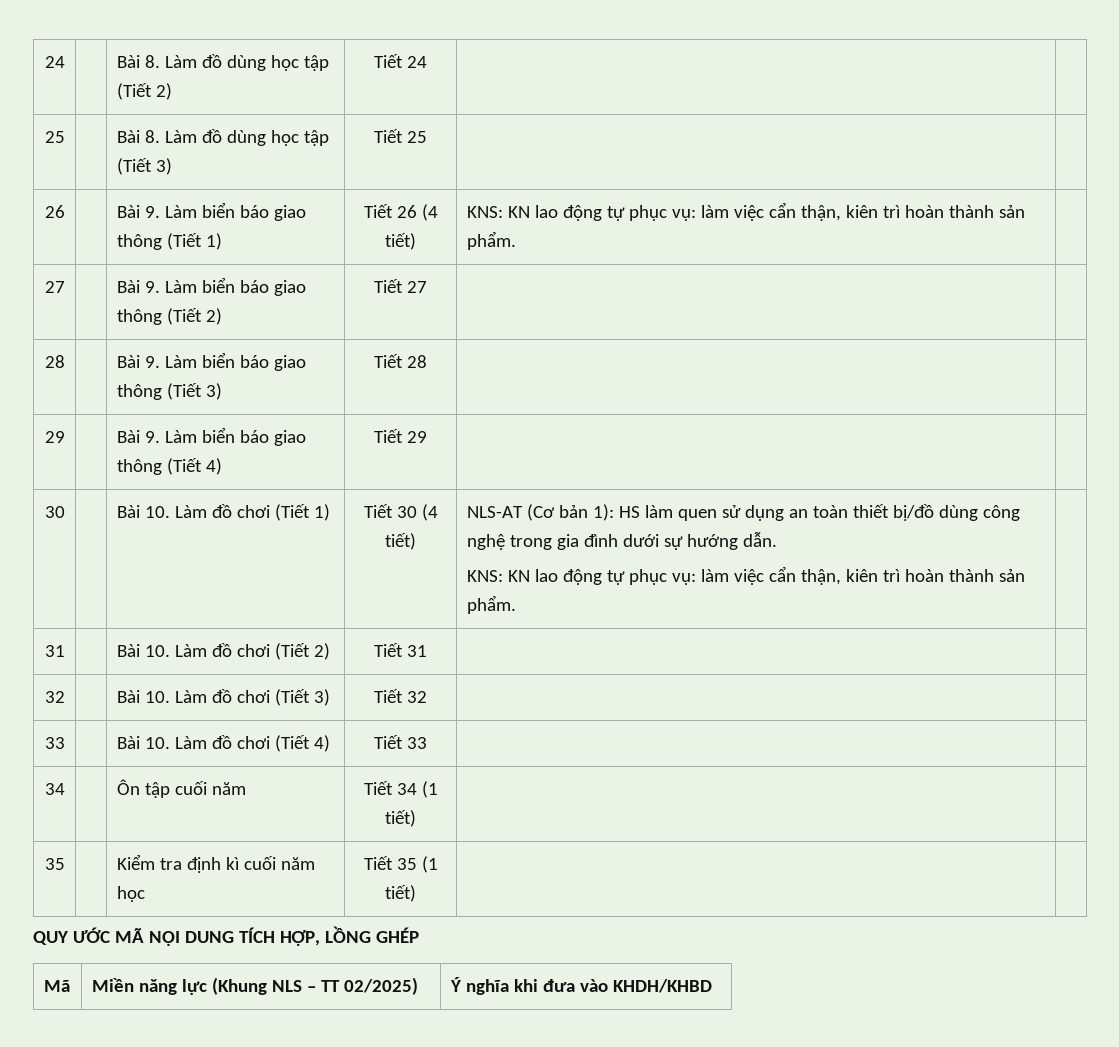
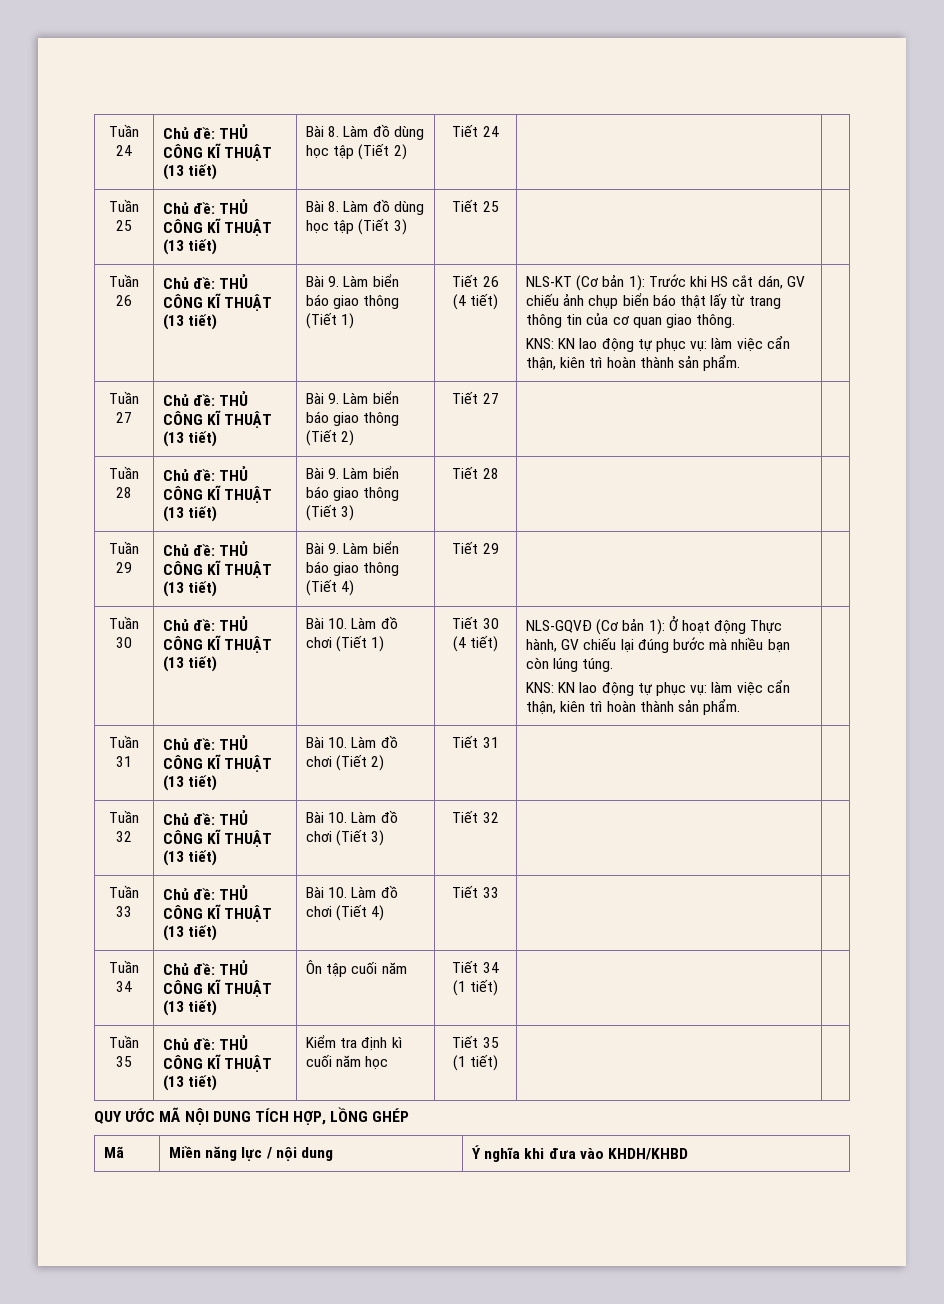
[44,56,65,68] 24 | -> [109,124,139,137] [116,145,132,156] [163,124,249,139] [163,143,273,161] [163,164,218,180] Tuần 24 | Chủ đề: THỦ CÔNG KĨ THUẬT (13 tiết)
[44,131,65,143] 25 | -> [109,199,139,212] [116,220,132,231] [163,199,249,214] [163,218,273,236] [163,239,218,255] Tuần 25 | Chủ đề: THỦ CÔNG KĨ THUẬT (13 tiết)
(427, 137) none -> [109,274,139,287] Tuần
(65, 211) none -> [163,274,249,289] [163,293,273,311] [163,314,218,330] Chủ đề: THỦ CÔNG KĨ THUẬT (13 tiết)
[466,202,1025,221] [466,231,516,250] [44,281,65,293] [116,277,306,296] [116,308,222,325] [374,279,427,293] [44,355,65,368] [116,352,306,371] [116,383,222,400] [374,354,427,368] [44,431,65,443] [116,427,306,446] [116,458,222,475] [374,429,427,443] [44,506,65,518] [116,504,330,521] [363,504,438,521] [385,533,416,550] [466,504,1020,521] [466,532,777,550] KNS: KN lao động tự phục vụ: làm việc cẩn thận, kiên trì hoàn thành sản phẩm. | // 27 | | Bài 9. Làm biển báo giao thông (Tiết 2) | Tiết 27 | | // 28 | | Bài 9. Làm biển báo giao thông (Tiết 3) | Tiết 28 | | // 29 | | Bài 9. Làm biển báo giao thông (Tiết 4) | Tiết 29 | | // 30 | | Bài 10. Làm đồ chơi (Tiết 1) | Tiết 30 (4 tiết) | NLS-AT (Cơ bản 1): HS làm quen sử dụng an toàn thiết bị/đồ dùng công nghệ trong gia đình dưới sự hướng dẫn. -> [526,274,805,291] [526,293,781,309] [526,313,736,328] NLS-KT (Cơ bản 1): Trước khi HS cắt dán, GV chiếu ảnh chụp biển báo thật lấy từ trang thông tin của cơ quan giao thông.
[44,645,65,657] 31 | -> [109,391,139,404] [116,412,132,423] [163,391,249,406] [163,410,273,428] [163,431,218,447] [306,391,399,404] [306,411,400,426] [306,429,355,446] [452,391,499,404] [109,466,139,479] [116,487,132,498] [163,466,249,481] [163,485,273,503] [163,506,218,522] [306,466,399,479] [306,486,400,501] [306,504,355,521] [452,466,499,479] [109,541,139,554] [116,562,132,573] [163,541,249,556] [163,560,273,578] [163,581,218,597] [306,541,399,554] [306,561,400,576] [306,579,355,596] [452,541,499,554] [109,616,139,629] [116,637,132,648] [163,616,249,631] [163,635,273,653] [163,656,218,672] [306,616,398,629] [306,635,385,652] [452,616,499,629] [452,635,499,652] [526,616,783,635] [526,637,790,653] [526,657,614,672] [526,680,790,696] [526,699,741,715] [109,735,139,748] [116,756,132,767] [163,735,249,750] [163,754,273,772] [163,775,218,791] Tuần 27 | Chủ đề: THỦ CÔNG KĨ THUẬT (13 tiết) | Bài 9. Làm biển báo giao thông (Tiết 2) | Tiết 27 | | // Tuần 28 | Chủ đề: THỦ CÔNG KĨ THUẬT (13 tiết) | Bài 9. Làm biển báo giao thông (Tiết 3) | Tiết 28 | | // Tuần 29 | Chủ đề: THỦ CÔNG KĨ THUẬT (13 tiết) | Bài 9. Làm biển báo giao thông (Tiết 4) | Tiết 29 | | // Tuần 30 | Chủ đề: THỦ CÔNG KĨ THUẬT (13 tiết) | Bài 10. Làm đồ chơi (Tiết 1) | Tiết 30 (4 tiết) | NLS-GQVĐ (Cơ bản 1): Ở hoạt động Thực hành, GV chiếu lại đúng bước mà nhiều bạn còn lúng túng. // KNS: KN lao động tự phục vụ: làm việc cẩn thận, kiên trì hoàn thành sản phẩm. | // Tuần 31 | Chủ đề: THỦ CÔNG KĨ THUẬT (13 tiết)
[44,691,65,703] 32 | -> [109,810,139,823] [116,831,132,842] [163,810,249,825] [163,829,273,847] [163,850,218,866] Tuần 32 | Chủ đề: THỦ CÔNG KĨ THUẬT (13 tiết)
[44,737,65,749] 33 | -> [109,885,139,898] [116,906,132,917] [163,885,249,900] [163,904,273,922] [163,925,218,941] Tuần 33 | Chủ đề: THỦ CÔNG KĨ THUẬT (13 tiết)
(427, 743) none -> [109,960,139,973] Tuần
(65, 789) none -> [163,960,249,975] [163,979,273,997] [163,1000,218,1016] Chủ đề: THỦ CÔNG KĨ THUẬT (13 tiết)
(416, 818) none -> [109,1035,139,1048] Tuần
(65, 864) none -> [163,1035,249,1050] [163,1054,273,1072] [163,1075,218,1091] Chủ đề: THỦ CÔNG KĨ THUẬT (13 tiết)
[211,977,418,995] (Khung NLS – TT 02/2025) -> [266,1147,334,1161] / nội dung

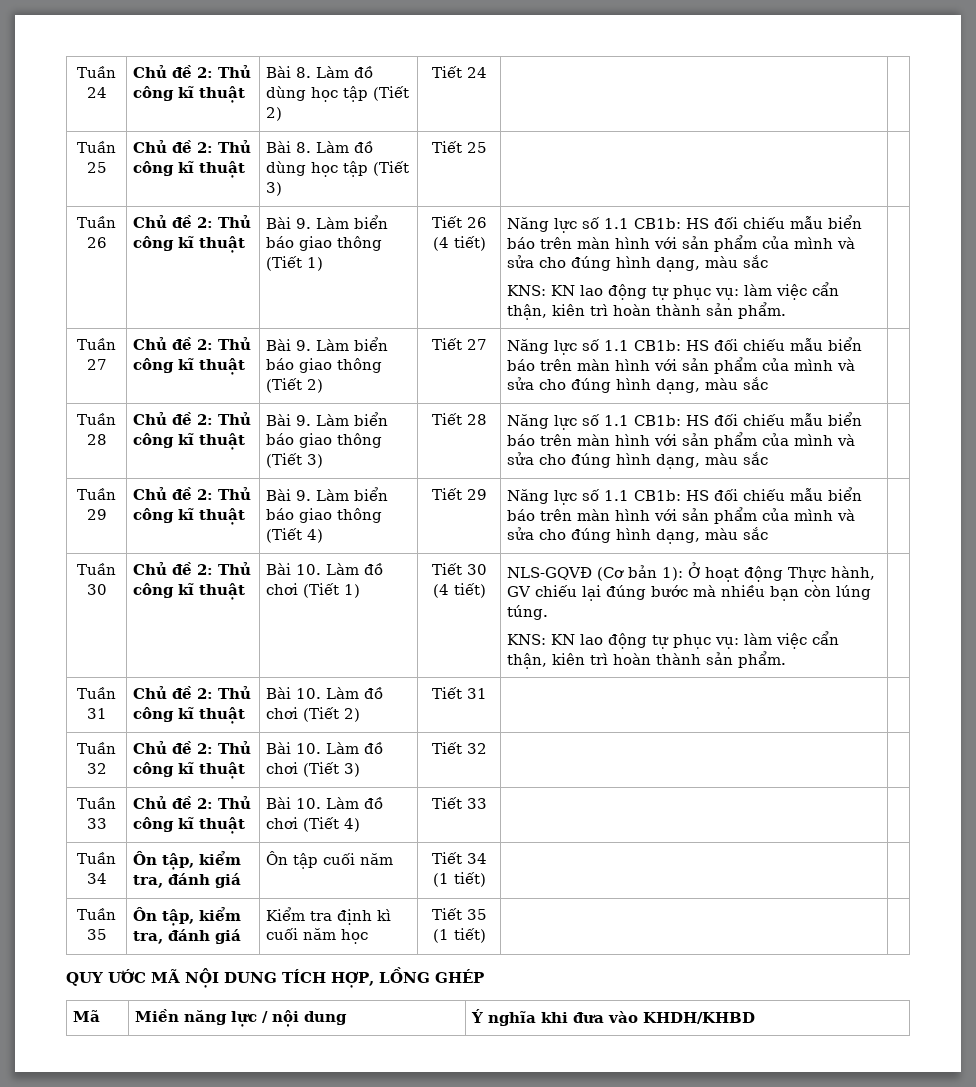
[193,124,249,139] [163,143,273,161] [163,164,218,180] đề: THỦ CÔNG KĨ THUẬT (13 tiết) -> [172,65,252,78] [133,86,246,103] đề 2: Thủ công kĩ thuật
[193,199,249,214] [163,218,273,236] [163,239,218,255] đề: THỦ CÔNG KĨ THUẬT (13 tiết) -> [172,140,252,153] [133,161,246,178] đề 2: Thủ công kĩ thuật
[193,274,249,289] [163,293,273,311] [163,314,218,330] đề: THỦ CÔNG KĨ THUẬT (13 tiết) -> [172,215,252,228] [133,236,246,253] đề 2: Thủ công kĩ thuật
[526,274,805,291] [526,293,781,309] [526,313,736,328] NLS-KT (Cơ bản 1): Trước khi HS cắt dán, GV chiếu ảnh chụp biển báo thật lấy từ trang thông tin của cơ quan giao thông. -> [507,215,863,233] [507,235,856,252] [507,255,769,272] Năng lực số 1.1 CB1b: HS đối chiếu mẫu biển báo trên màn hình với sản phẩm của mình và sửa cho đúng hình dạng, màu sắc
[193,391,249,406] [163,410,273,428] [163,431,218,447] đề: THỦ CÔNG KĨ THUẬT (13 tiết) -> [172,337,252,350] [133,358,246,375] đề 2: Thủ công kĩ thuật
[109,466,139,479] [116,487,132,498] [163,466,249,481] [163,485,273,503] [163,506,218,522] | // Tuần 28 | Chủ đề: THỦ CÔNG KĨ THUẬT (13 tiết) -> [507,337,863,355] [507,357,856,374] [507,377,769,394] [77,413,116,425] [86,434,107,445] [133,412,252,425] [133,433,246,450] Năng lực số 1.1 CB1b: HS đối chiếu mẫu biển báo trên màn hình với sản phẩm của mình và sửa cho đúng hình dạng, màu sắc | // Tuần 28 | Chủ đề 2: Thủ công kĩ thuật
[109,541,139,554] [116,562,132,573] [163,541,249,556] [163,560,273,578] [163,581,218,597] | // Tuần 29 | Chủ đề: THỦ CÔNG KĨ THUẬT (13 tiết) -> [507,412,863,430] [507,432,856,449] [507,452,769,469] [77,488,116,500] [86,509,107,520] [133,487,252,500] [133,508,246,525] Năng lực số 1.1 CB1b: HS đối chiếu mẫu biển báo trên màn hình với sản phẩm của mình và sửa cho đúng hình dạng, màu sắc | // Tuần 29 | Chủ đề 2: Thủ công kĩ thuật
[109,616,139,629] [116,637,132,648] [163,616,249,631] [163,635,273,653] [163,656,218,672] | // Tuần 30 | Chủ đề: THỦ CÔNG KĨ THUẬT (13 tiết) -> [507,487,863,505] [507,507,856,524] [507,527,769,544] [77,563,116,575] [86,584,107,595] [133,562,252,575] [133,583,246,600] Năng lực số 1.1 CB1b: HS đối chiếu mẫu biển báo trên màn hình với sản phẩm của mình và sửa cho đúng hình dạng, màu sắc | // Tuần 30 | Chủ đề 2: Thủ công kĩ thuật
[193,735,249,750] [163,754,273,772] [163,775,218,791] đề: THỦ CÔNG KĨ THUẬT (13 tiết) -> [172,686,252,699] [133,707,246,724] đề 2: Thủ công kĩ thuật
[193,810,249,825] [163,829,273,847] [163,850,218,866] đề: THỦ CÔNG KĨ THUẬT (13 tiết) -> [172,741,252,754] [133,762,246,779] đề 2: Thủ công kĩ thuật
[193,885,249,900] [163,904,273,922] [163,925,218,941] đề: THỦ CÔNG KĨ THUẬT (13 tiết) -> [172,796,252,809] [133,817,246,834] đề 2: Thủ công kĩ thuật
[163,960,249,975] [163,979,273,997] [163,1000,218,1016] Chủ đề: THỦ CÔNG KĨ THUẬT (13 tiết) -> [133,851,242,870] [133,873,242,888] Ôn tập, kiểm tra, đánh giá
[163,1035,249,1050] [163,1054,273,1072] [163,1075,218,1091] Chủ đề: THỦ CÔNG KĨ THUẬT (13 tiết) -> [133,907,242,926] [133,929,242,944] Ôn tập, kiểm tra, đánh giá

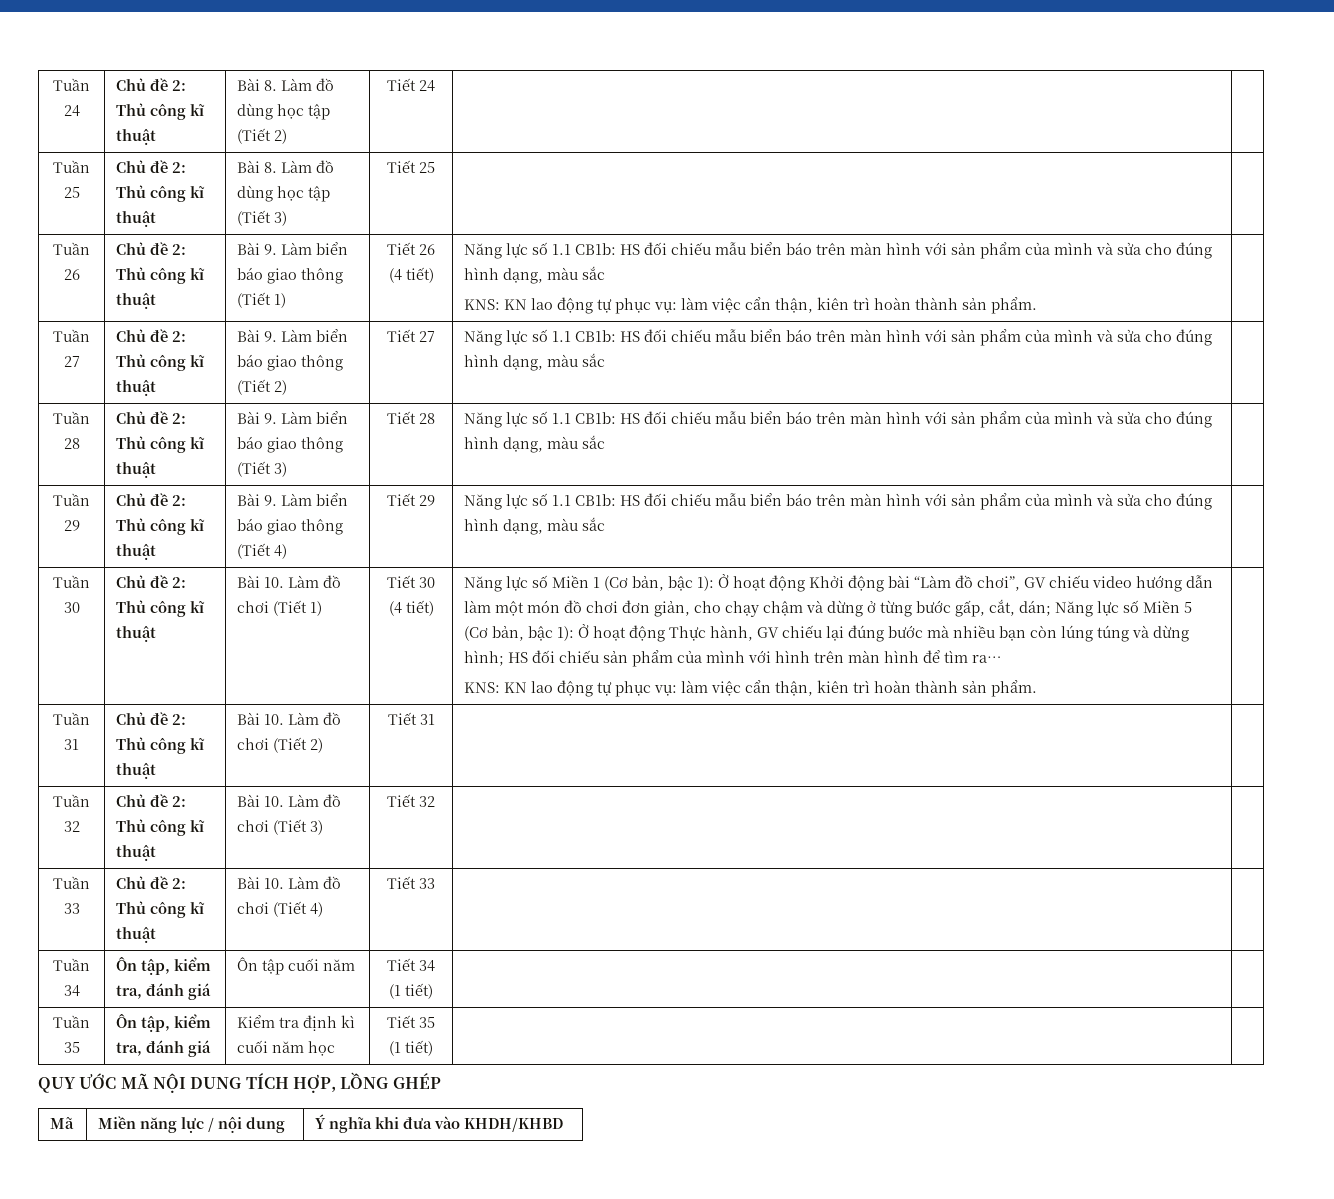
[507,565,658,581] NLS-GQVĐ (Cơ bản -> [464,574,1214,592] [464,599,1193,617] [464,625,554,641] Năng lực số Miền 1 (Cơ bản, bậc 1): Ở hoạt động Khởi động bài “Làm đồ chơi”, GV chiếu video hướng dẫn làm một món đồ chơi đơn giản, cho chạy chậm và dừng ở từng bước gấp, cắt, dán; Năng lực số Miền 5 (Cơ bản, bậc
[507,605,549,620] túng. -> [1097,625,1190,642] [464,649,1003,667] túng và dừng hình; HS đối chiếu sản phẩm của mình với hình trên màn hình để tìm ra…

